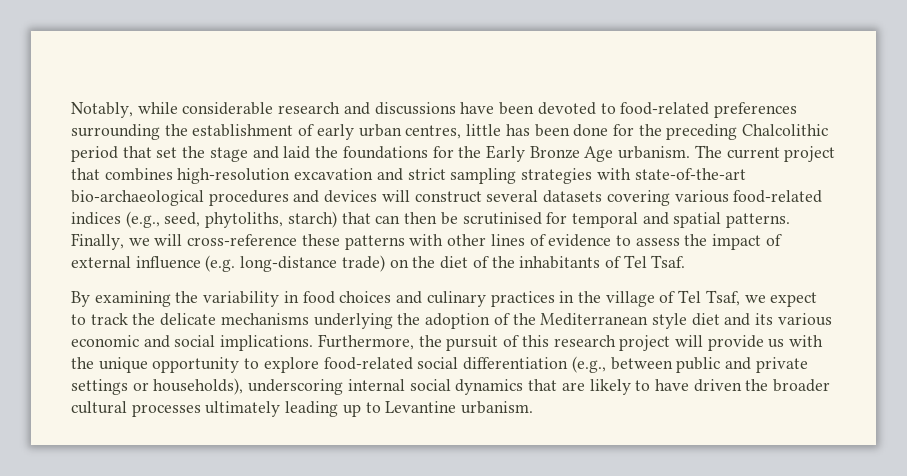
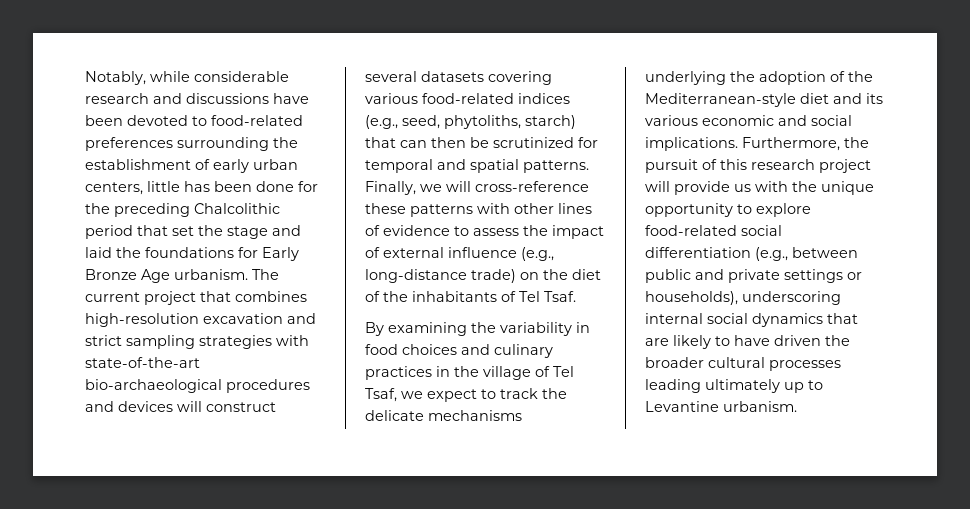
[405,125,462,139] centres, -> [85,182,143,195] centers,
[458,146,482,158] the -> (258, 252) none
[462,212,542,225] scrutinised -> [493,137,574,148] scrutinized
[205,255,236,272] (e.g. -> [521,247,554,261] (e.g.,
[540,313,687,329] Mediterranean style -> [645,93,796,107] Mediterranean-style
[205,401,339,417] ultimately leading -> [645,379,780,393] leading ultimately

